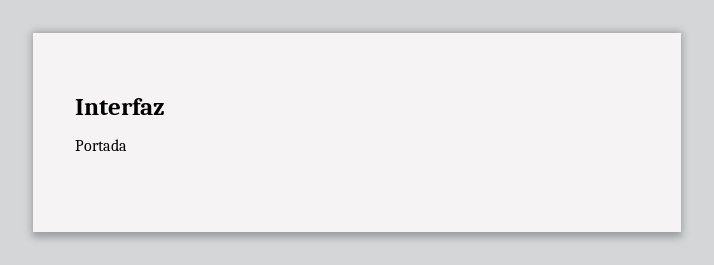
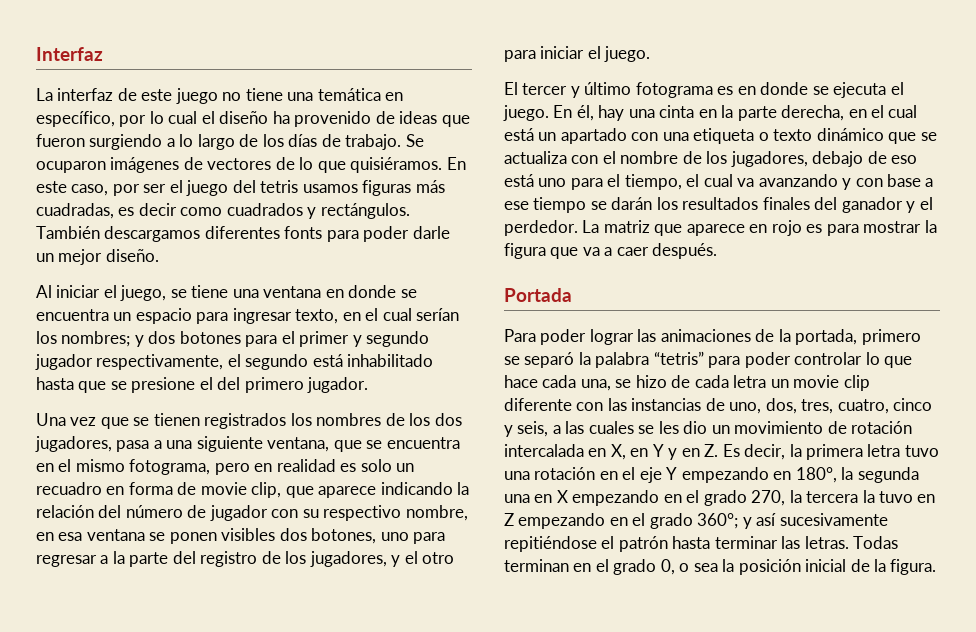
[75,139,127,151] Portada -> [36,88,404,104] [36,111,470,127] [36,134,424,150] [36,157,466,173] [36,180,445,196] [36,203,410,219] [36,226,450,242] [36,249,159,265] [36,285,417,301] [36,308,460,324] [36,331,430,347] [35,354,434,370] [36,377,369,393] [36,413,462,429] [35,436,460,452] [36,459,415,475] [36,482,470,498] [36,505,468,521] [36,528,446,544] [36,551,455,567] [504,46,651,62] [504,82,904,98] [503,105,918,121] [504,128,937,144] [504,151,918,167] [504,174,934,190] [504,197,933,213] [504,220,937,236] [504,243,718,259] [504,288,572,302] [504,329,921,345] [504,351,913,368] [504,375,870,391] [504,398,933,414] [504,421,913,437] [504,444,939,460] [504,467,919,483] [504,490,936,506] [504,513,888,529] [504,536,899,552] [504,559,937,575] La interfaz de este juego no tiene una temática en específico, por lo cual el diseño ha provenido de ideas que fueron surgiendo a lo largo de los días de trabajo. Se ocuparon imágenes de vectores de lo que quisiéramos. En este caso, por ser el juego del tetris usamos figuras más cuadradas, es decir como cuadrados y rectángulos. También descargamos diferentes fonts para poder darle un mejor diseño. // Al iniciar el juego, se tiene una ventana en donde se encuentra un espacio para ingresar texto, en el cual serían los nombres; y dos botones para el primer y segundo jugador respectivamente, el segundo está inhabilitado hasta que se presione el del primero jugador. // Una vez que se tienen registrados los nombres de los dos jugadores, pasa a una siguiente ventana, que se encuentra en el mismo fotograma, pero en realidad es solo un recuadro en forma de movie clip, que aparece indicando la relación del número de jugador con su respectivo nombre, en esa ventana se ponen visibles dos botones, uno para regresar a la parte del registro de los jugadores, y el otro para iniciar el juego. // El tercer y último fotograma es en donde se ejecuta el juego. En él, hay una cinta en la parte derecha, en el cual está un apartado con una etiqueta o texto dinámico que se actualiza con el nombre de los jugadores, debajo de eso está uno para el tiempo, el cual va avanzando y con base a ese tiempo se darán los resultados finales del ganador y el perdedor. La matriz que aparece en rojo es para mostrar la figura que va a caer después. // Portada // Para poder lograr las animaciones de la portada, primero se separó la palabra “tetris” para poder controlar lo que hace cada una, se hizo de cada letra un movie clip diferente con las instancias de uno, dos, tres, cuatro, cinco y seis, a las cuales se les dio un movimiento de rotación intercalada en X, en Y y en Z. Es decir, la primera letra tuvo una rotación en el eje Y empezando en 180°, la segunda una en X empezando en el grado 270, la tercera la tuvo en Z empezando en el grado 360°; y así sucesivamente repitiéndose el patrón hasta terminar las letras. Todas terminan en el grado 0, o sea la posición inicial de la figura.

